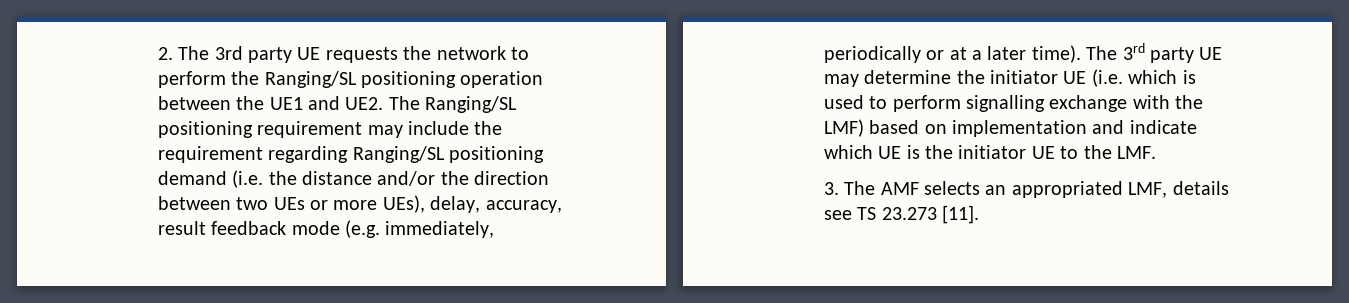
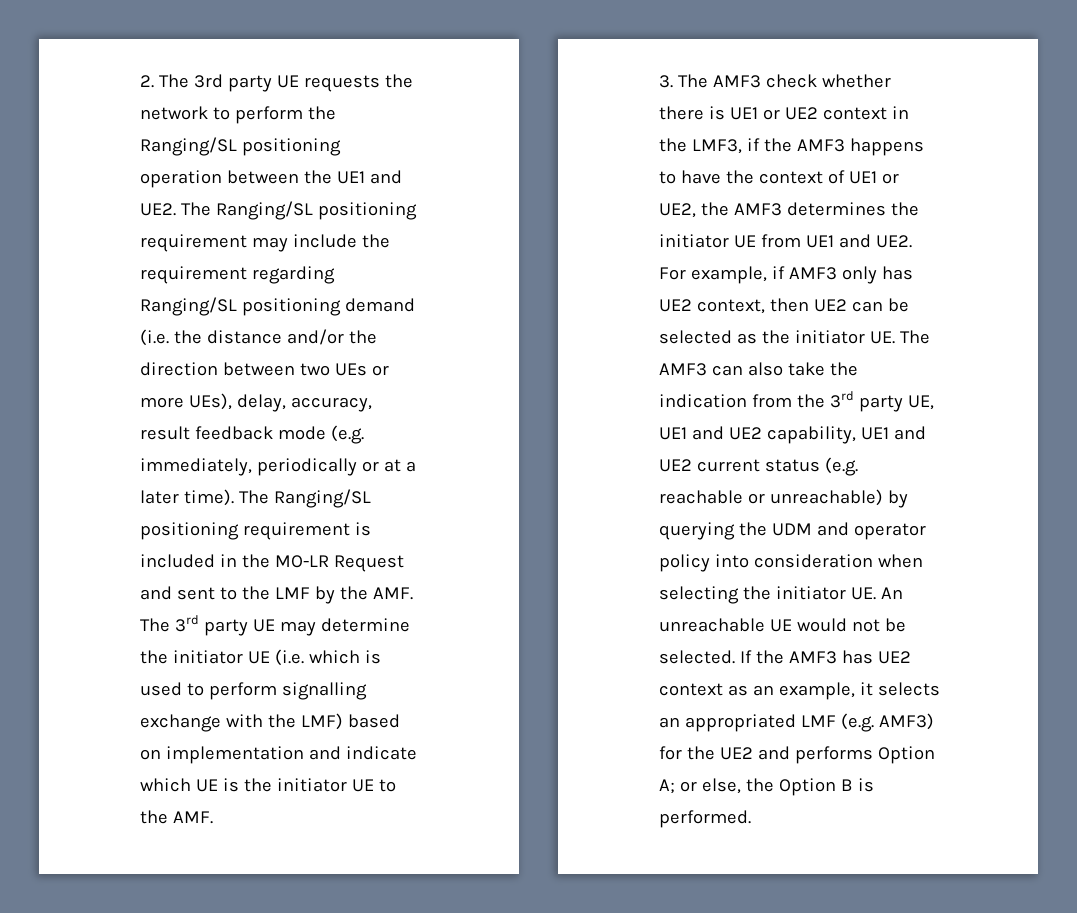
(1118, 53) none -> [273,489,371,508] [139,522,371,540] [139,554,404,572] [139,586,413,604] [139,618,170,632] Ranging/SL positioning requirement is included in the MO-LR Request and sent to the LMF by the AMF. The
[1116,146,1156,159] LMF. -> [172,811,213,824] AMF.
[880,181,1229,198] [823,205,979,224] AMF selects an appropriated LMF, details see TS 23.273 [11]. -> [712,74,891,88] [658,106,909,120] [658,138,924,156] [658,170,899,184] [658,202,919,218] [658,234,912,248] [658,266,913,284] [658,298,909,314] [658,330,930,344] [658,362,858,376] [658,391,934,412] [658,426,926,444] [658,457,858,476] [658,489,908,508] [658,522,926,540] [658,554,923,572] [658,586,903,604] [658,618,906,632] [658,650,911,664] [658,682,940,700] [658,713,934,732] [658,746,935,764] [658,778,874,796] [658,810,751,828] AMF3 check whether there is UE1 or UE2 context in the LMF3, if the AMF3 happens to have the context of UE1 or UE2, the AMF3 determines the initiator UE from UE1 and UE2. For example, if AMF3 only has UE2 context, then UE2 can be selected as the initiator UE. The AMF3 can also take the indication from the 3rd party UE, UE1 and UE2 capability, UE1 and UE2 current status (e.g. reachable or unreachable) by querying the UDM and operator policy into consideration when selecting the initiator UE. An unreachable UE would not be selected. If the AMF3 has UE2 context as an example, it selects an appropriated LMF (e.g. AMF3) for the UE2 and performs Option A; or else, the Option B is performed.

